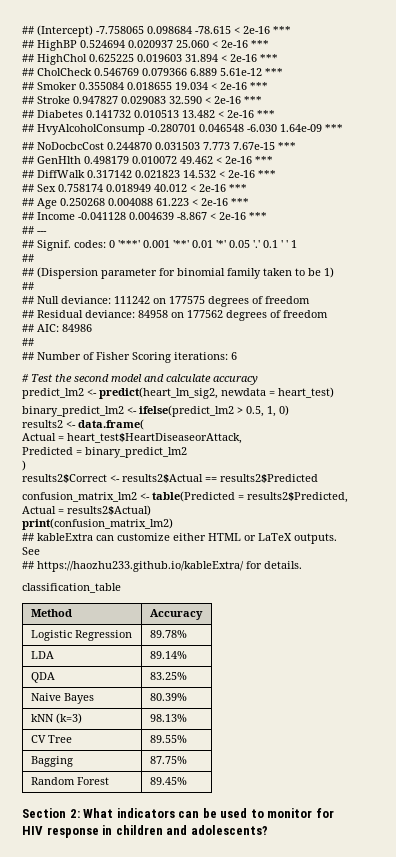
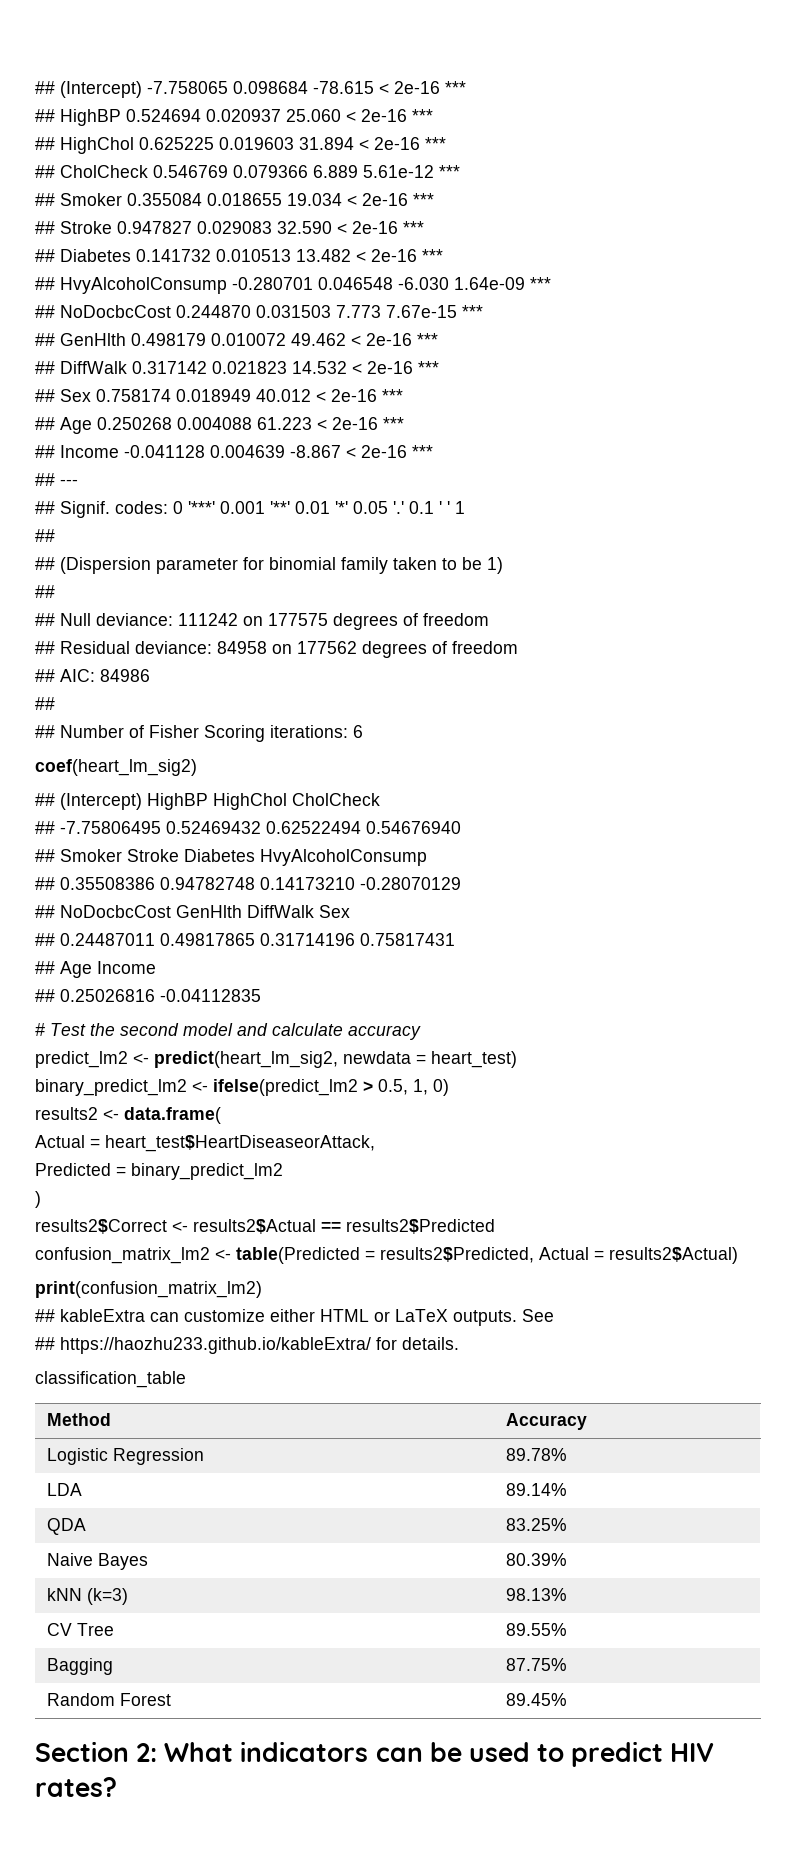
(237, 356) none -> [35,759,197,776] [35,793,380,810] [35,821,461,834] [35,849,427,866] [35,877,461,890] [35,905,350,918] [35,933,455,946] [35,961,156,978] [35,989,261,1002] // coef(heart_lm_sig2) // ## (Intercept) HighBP HighChol CholCheck // ## -7.75806495 0.52469432 0.62522494 0.54676940 // ## Smoker Stroke Diabetes HvyAlcoholConsump // ## 0.35508386 0.94782748 0.14173210 -0.28070129 // ## NoDocbcCost GenHlth DiffWalk Sex // ## 0.24487011 0.49817865 0.31714196 0.75817431 // ## Age Income // ## 0.25026816 -0.04112835
[267,808,334,818] [22,825,268,838] monitor for HIV response in children and adolescents? -> [571,1741,715,1767] [35,1777,117,1797] predict HIV rates?

